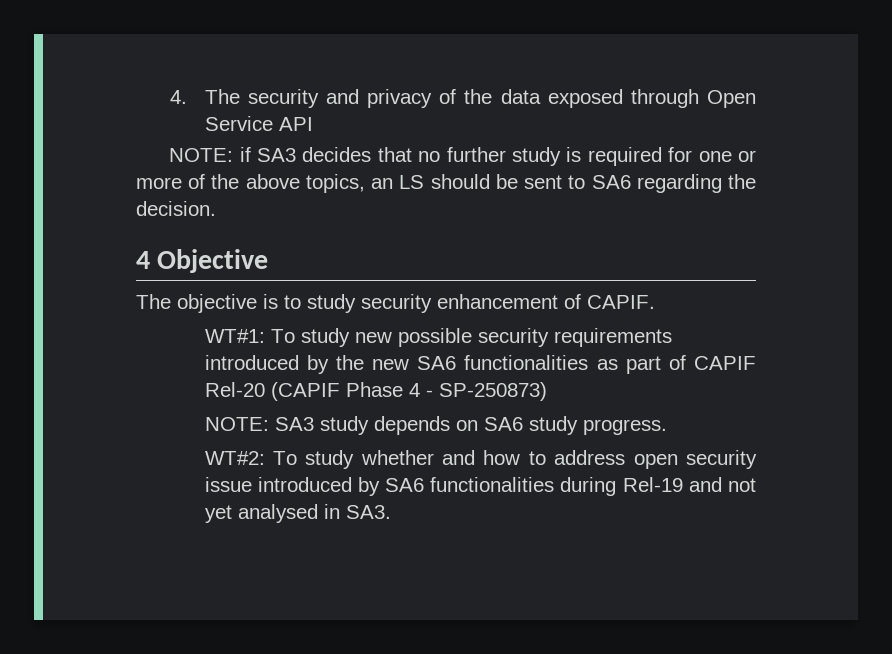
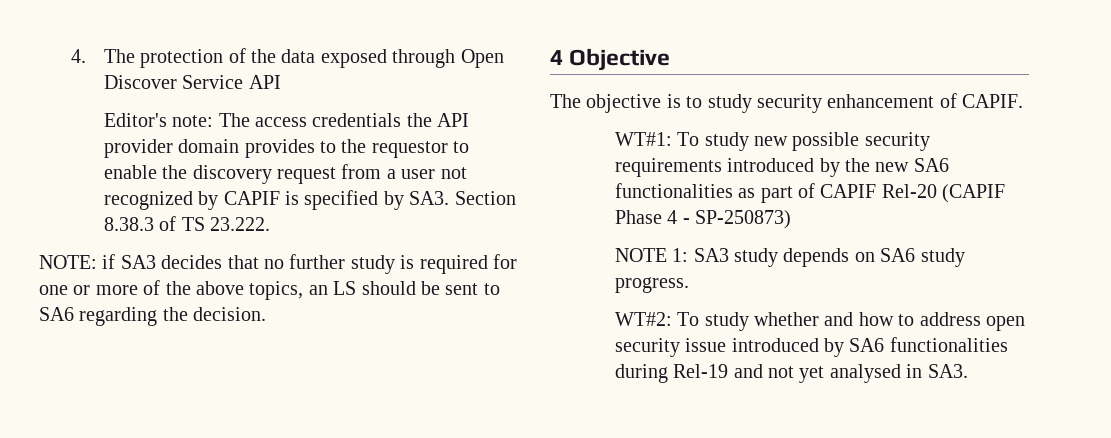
[247,89,433,108] security and privacy -> [140,49,224,68] protection
(756, 99) none -> [103,75,177,89] Discover
(313, 124) none -> [103,113,470,127] [103,139,470,158] [103,164,467,184] [103,190,516,210] [103,216,270,231] // Editor's note: The access credentials the API provider domain provides to the requestor to enable the discovery request from a user not recognized by CAPIF is specified by SA3. Section 8.38.3 of TS 23.222.
[204,417,269,431] NOTE: -> [614,248,689,262] NOTE 1:

